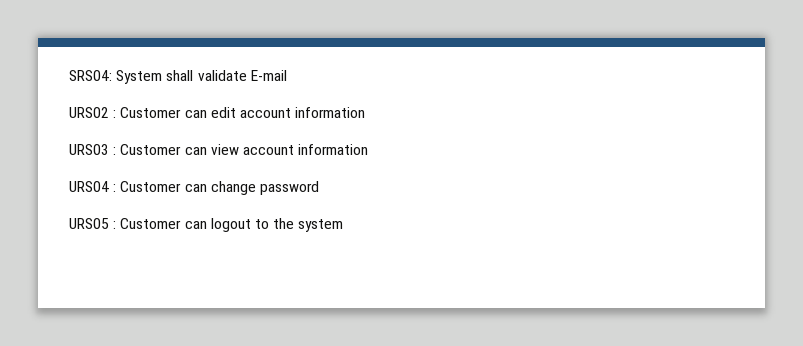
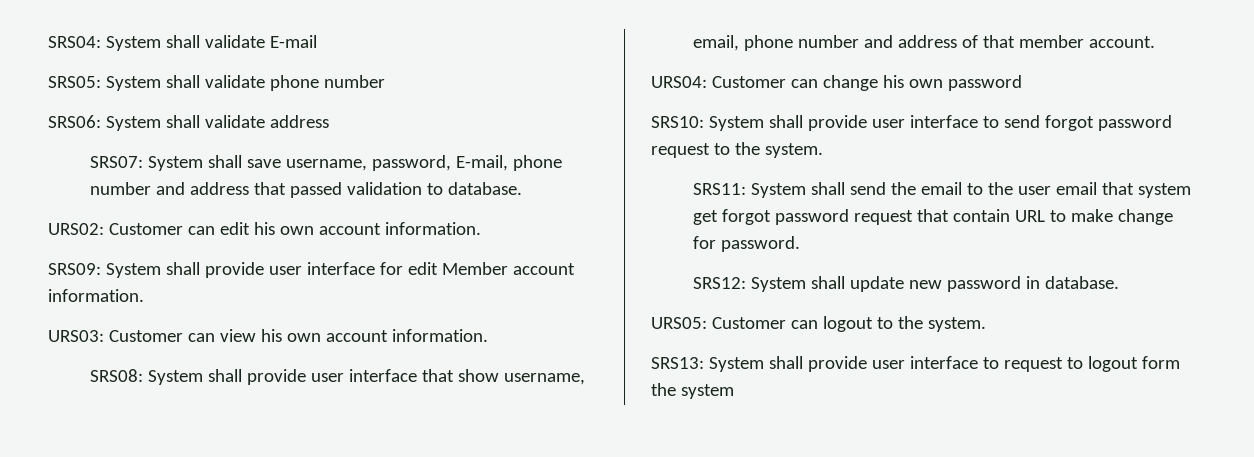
[69,107,366,118] [69,144,369,155] [69,181,117,192] URS02 : Customer can edit account information // URS03 : Customer can view account information // URS04 : -> [48,75,385,91] [48,115,329,131] [89,155,562,171] [89,182,522,198] [48,222,481,235] [48,262,575,278] [48,289,144,302] [48,329,488,342] [89,369,585,385] [692,35,1155,51] [651,76,707,88] SRS05: System shall validate phone number // SRS06: System shall validate address // SRS07: System shall save username, password, E-mail, phone number and address that passed validation to database. // URS02: Customer can edit his own account information. // SRS09: System shall provide user interface for edit Member account information. // URS03: Customer can view his own account information. // SRS08: System shall provide user interface that show username, email, phone number and address of that member account. // URS04:
(256, 188) none -> [882,75,943,88] his own
[69,218,117,229] URS05 : -> [651,115,1172,131] [651,142,823,158] [692,182,1191,198] [692,209,1173,225] [692,236,800,252] [692,276,1119,292] [651,317,707,329] SRS10: System shall provide user interface to send forgot password request to the system. // SRS11: System shall send the email to the user email that system get forgot password request that contain URL to make change for password. // SRS12: System shall update new password in database. // URS05:
(295, 223) none -> [927,317,986,332] [651,356,1180,372] [651,383,676,396] system. // SRS13: System shall provide user interface to request to logout form the

